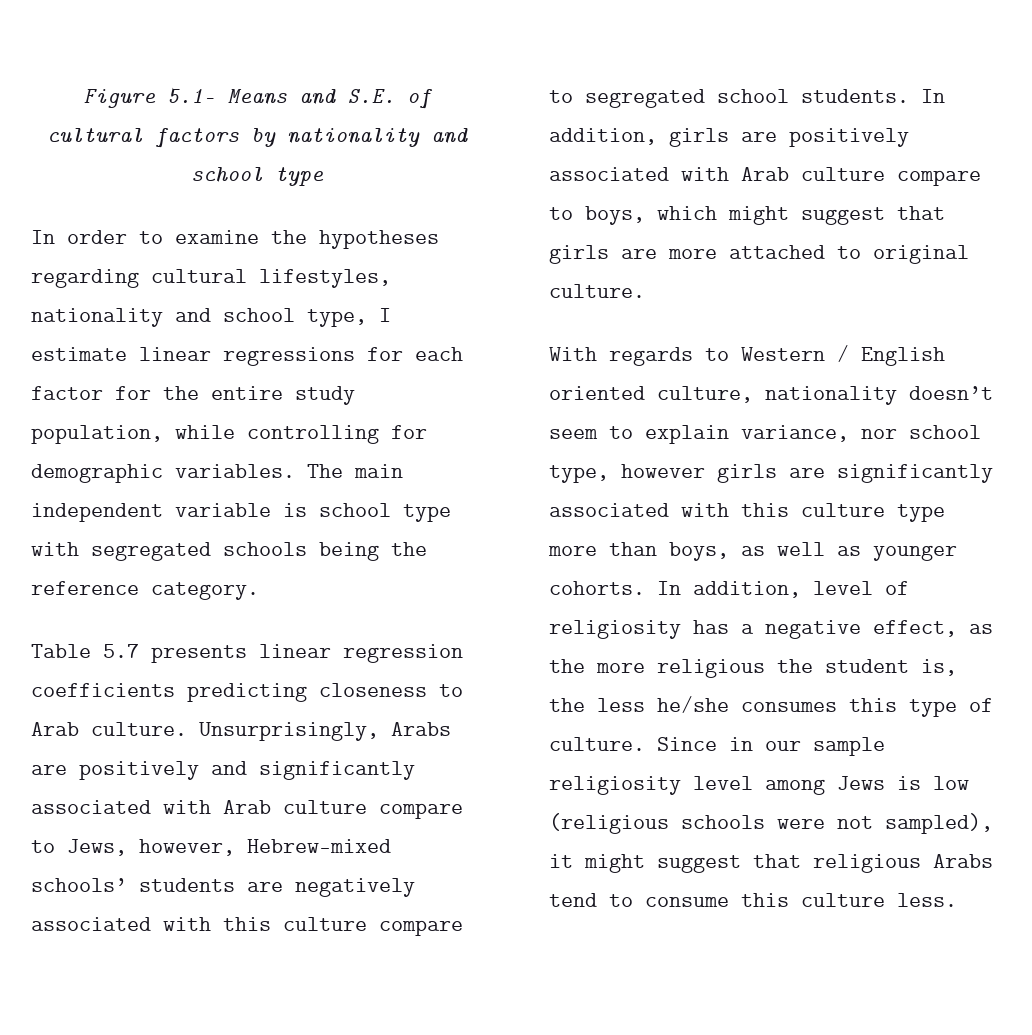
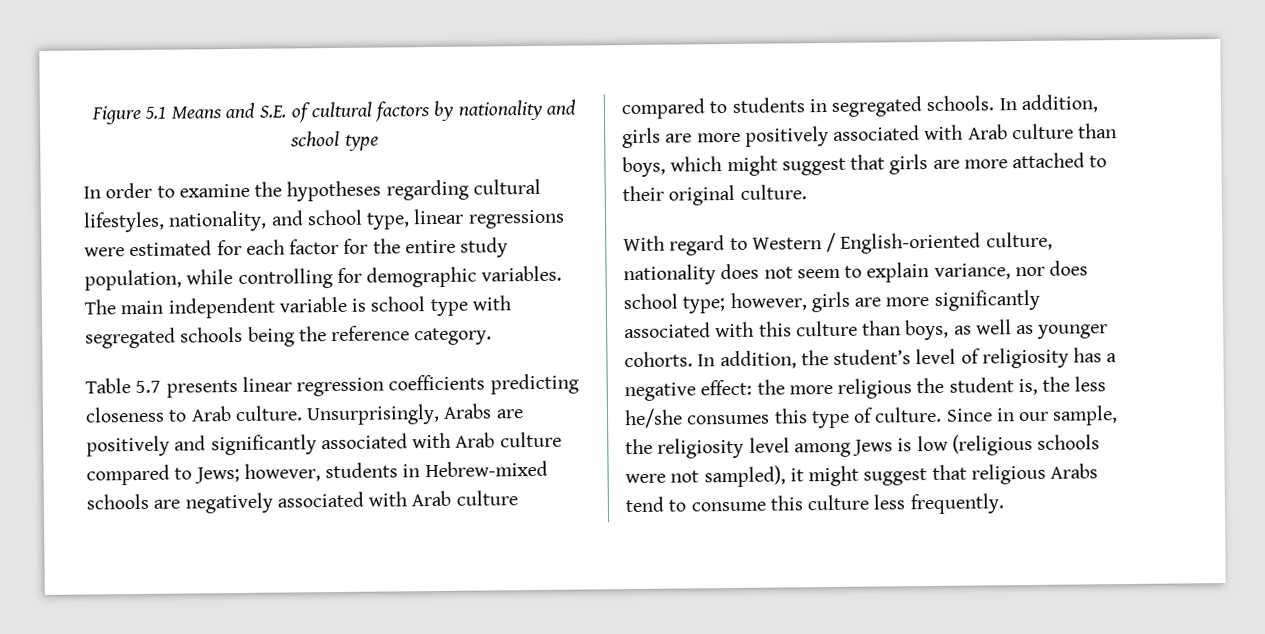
[167,87,215,103] 5.1- -> [144,106,167,119] 5.1
[31,308,163,327] nationality -> [168,210,268,232] nationality,
[379,308,391,322] [31,347,355,366] I estimate linear regressions -> [413,208,565,229] [84,240,213,257] linear regressions were estimated
[379,803,463,819] [31,839,391,856] [31,878,415,897] [31,917,463,936] [549,89,909,108] compare to Jews, however, Hebrew-mixed schools’ students are negatively associated with this culture compare to segregated school students. -> [86,460,548,486] [86,490,518,514] [621,95,995,120] compared to Jews; however, students in Hebrew-mixed schools are negatively associated with Arab culture compared to students in segregated schools.
(777, 137) none -> [696,132,741,143] more
[897,170,981,186] [549,207,573,220] compare to -> [1078,123,1118,139] than
(861, 252) none -> [622,185,664,202] their
[609,347,693,366] regards -> [669,235,726,256] regard
[861,347,945,366] [549,386,993,405] English oriented culture, nationality doesn’t -> [840,231,1053,254] [623,263,793,286] English-oriented culture, nationality does not
[909,425,981,439] [549,464,825,483] school type, however girls are -> [1049,260,1089,276] [623,291,930,314] does school type; however, girls are more
[897,504,945,522] [548,546,597,556] type more -> (858, 328) none
(801, 589) none -> [800,349,912,366] the student’s
[873,620,993,637] effect, as -> [700,379,753,396] effect:
[813,737,885,756] sample -> [1052,405,1119,426] [625,438,653,455] sample, the
[897,893,957,907] less. -> [873,493,1005,515] less frequently.

